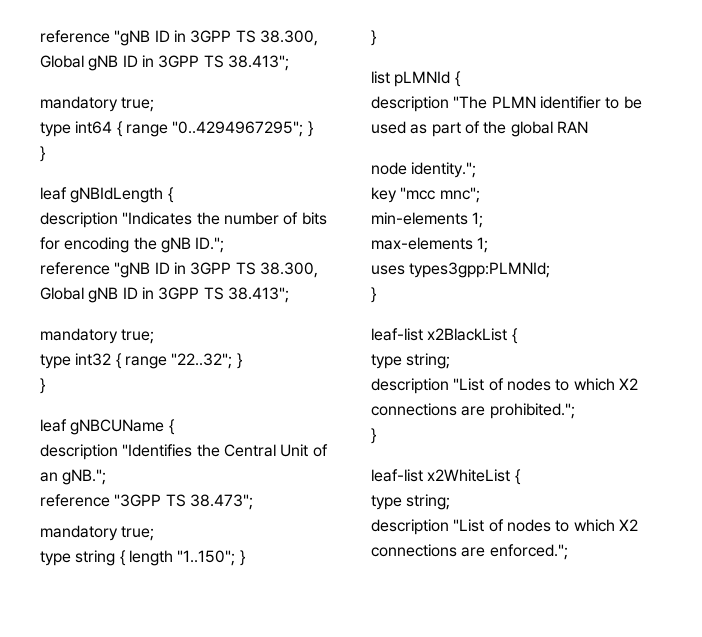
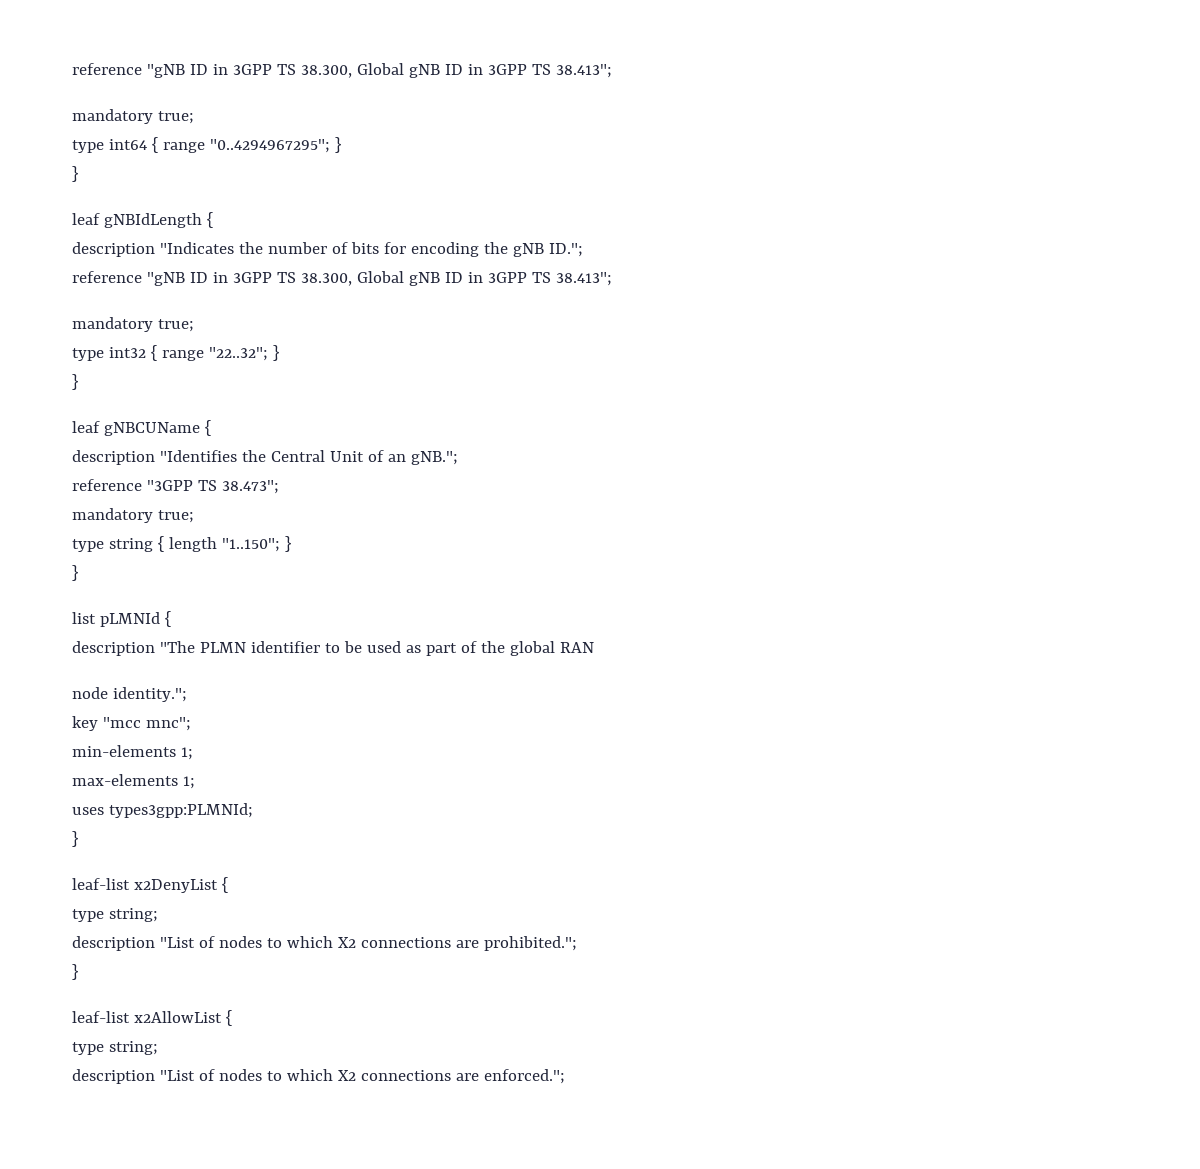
[427,328,508,341] x2BlackList -> [133,879,218,893] x2DenyList
[427,469,511,482] x2WhiteList -> [133,1011,222,1023] x2AllowList

